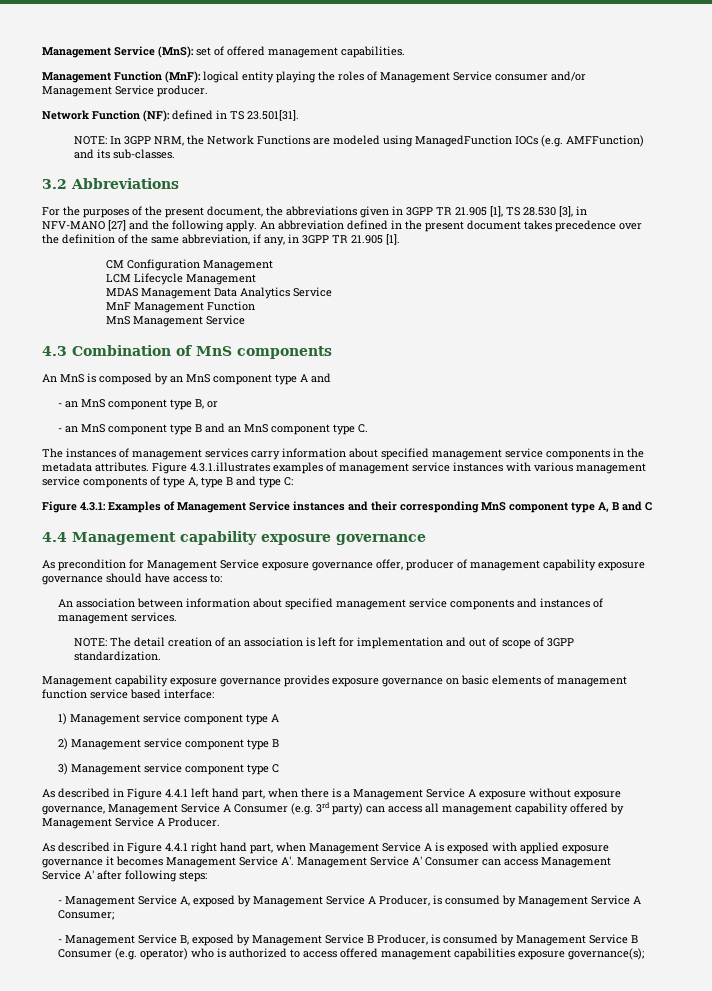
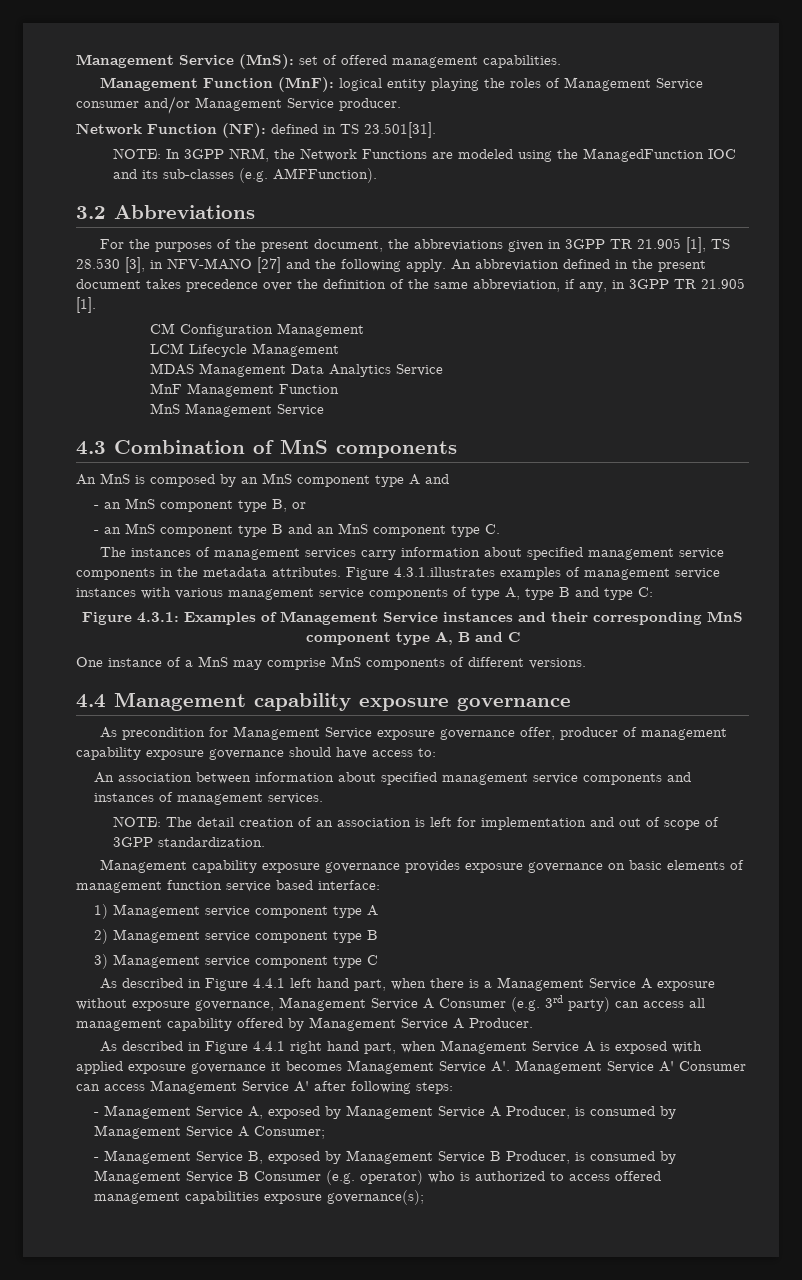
[415,135,645,147] [74,149,176,159] ManagedFunction IOCs (e.g. AMFFunction) and its sub-classes. -> [556,148,736,162] [112,168,377,183] the ManagedFunction IOC and its sub-classes (e.g. AMFFunction).
(652, 506) none -> [76,656,586,670] // One instance of a MnS may comprise MnS components of different versions.

